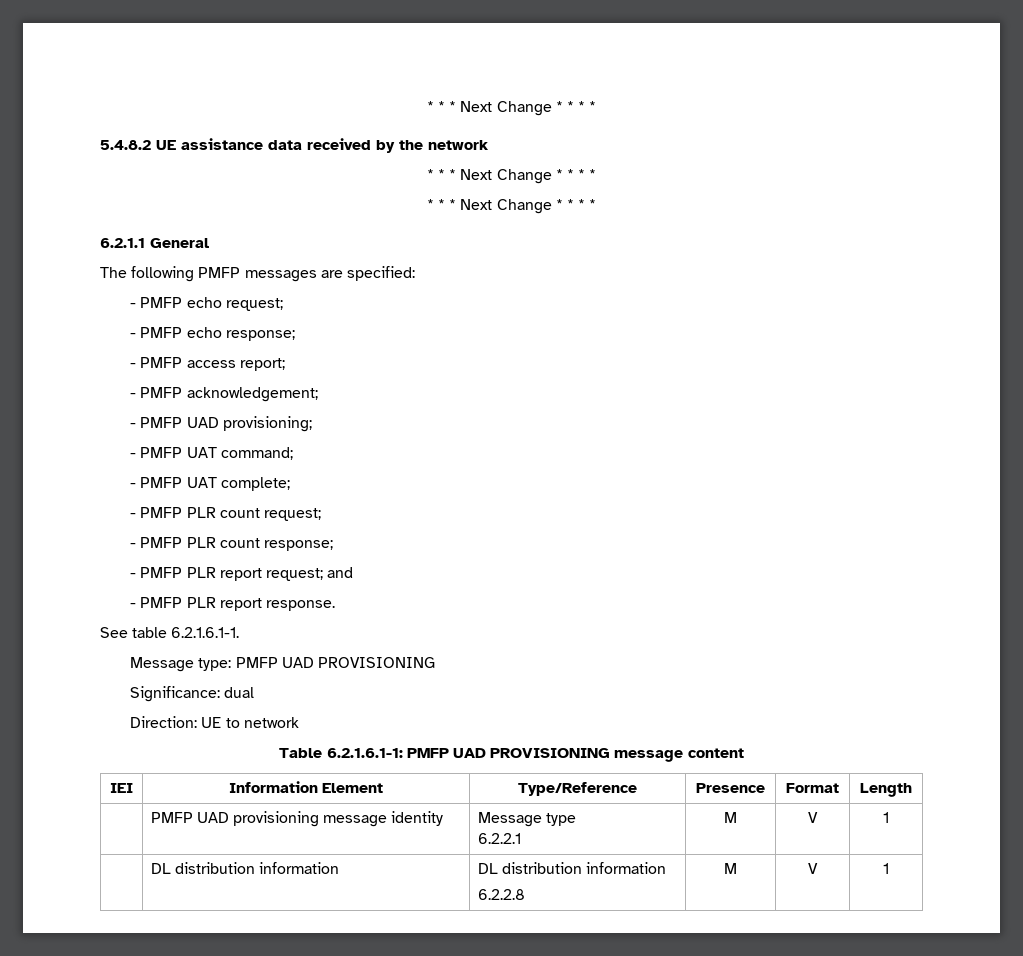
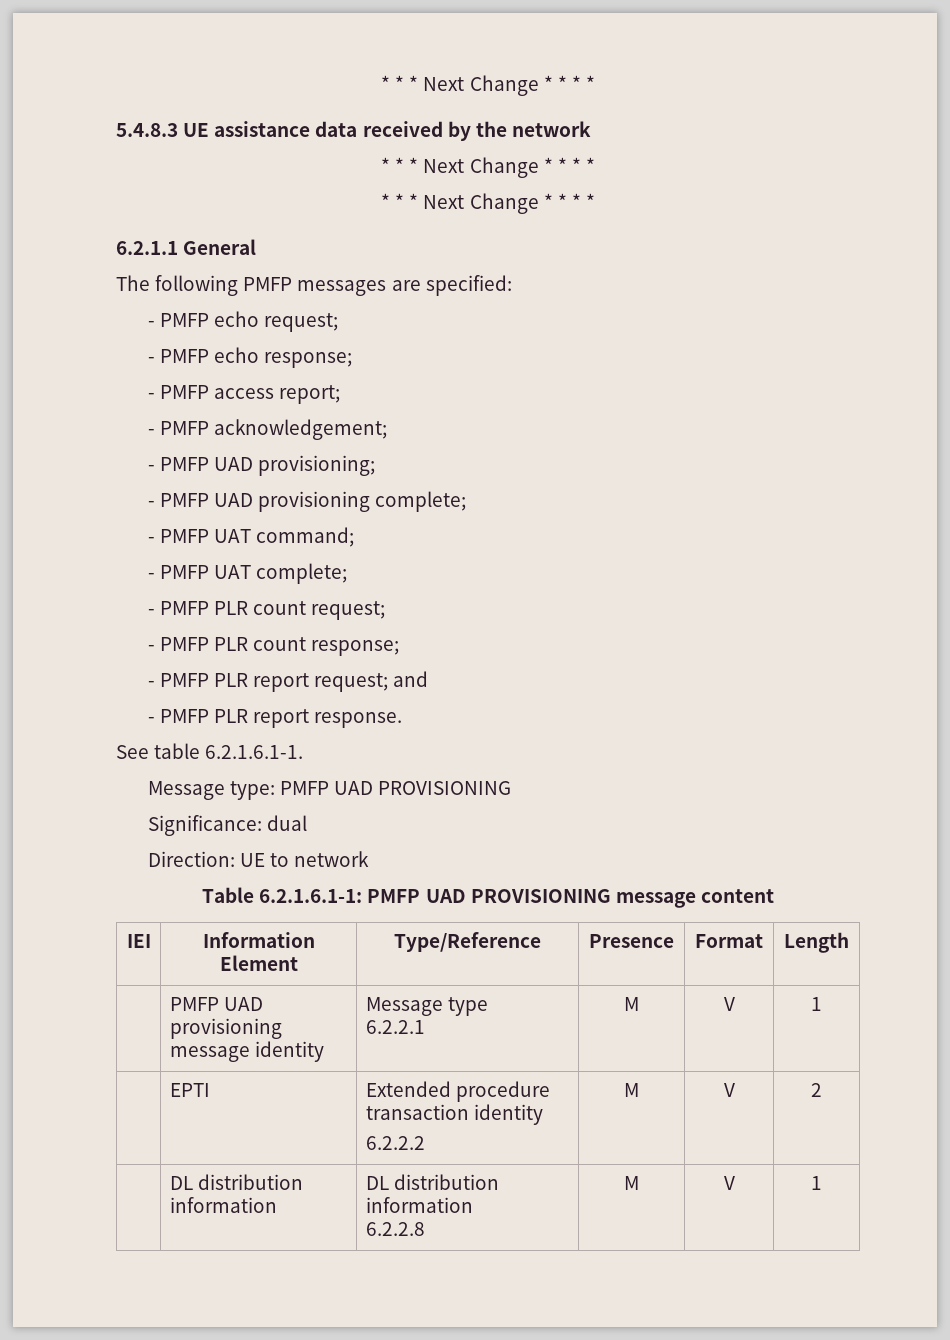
[426,101,597,116] [100,140,151,150] * * * Next Change * * * * // 5.4.8.2 -> [380,75,596,96] [116,123,178,137] * * * Next Change * * * * // 5.4.8.3
(312, 424) none -> [147,491,467,512] // - PMFP UAD provisioning complete;
(889, 817) none -> [169,1083,210,1097] [365,1081,551,1102] [365,1104,544,1125] [365,1136,425,1150] [624,1083,639,1097] [723,1083,735,1097] [811,1083,822,1097] // | EPTI | Extended procedure transaction identity // 6.2.2.2 | M | V | 2

